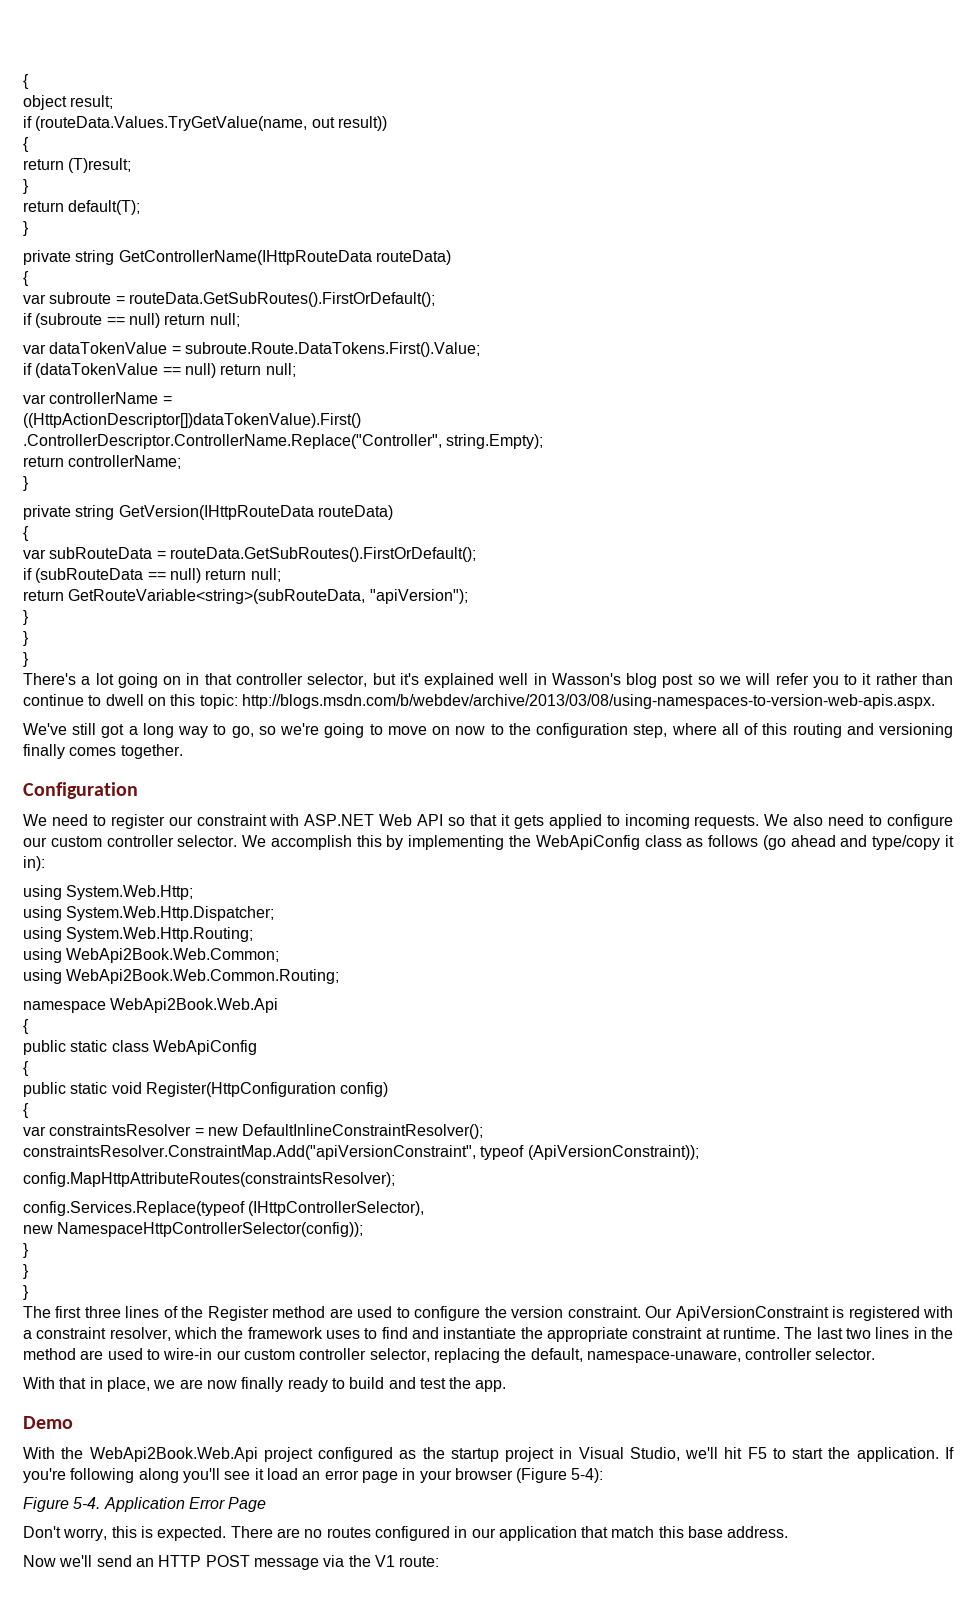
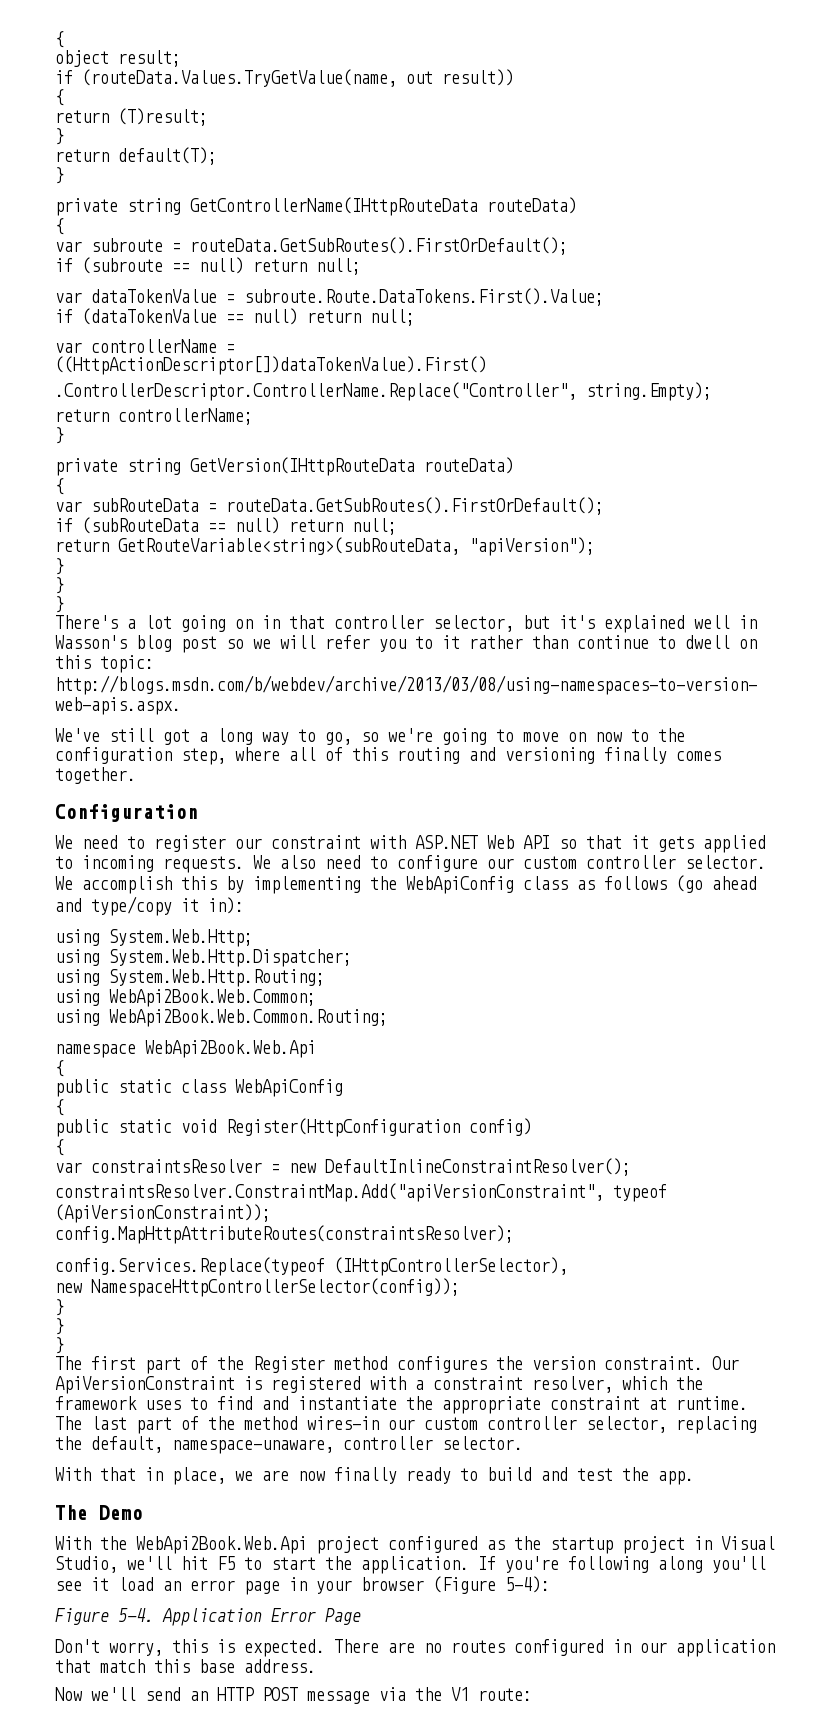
[84,1306,160,1318] three lines -> [145,1357,181,1374] part
[329,1306,481,1321] are used to configure -> [397,1356,487,1373] configures
[846,1327,954,1339] [23,1348,213,1360] two lines in the method are used to wire-in -> [136,1416,379,1434] part of the method wires-in
(507, 1386) none -> [55,1505,88,1520] The

